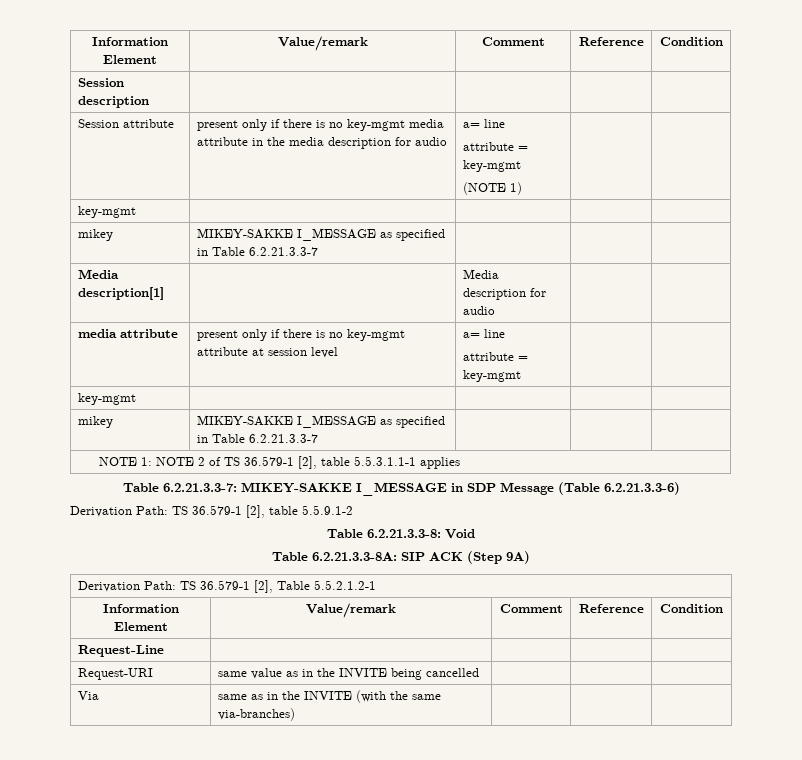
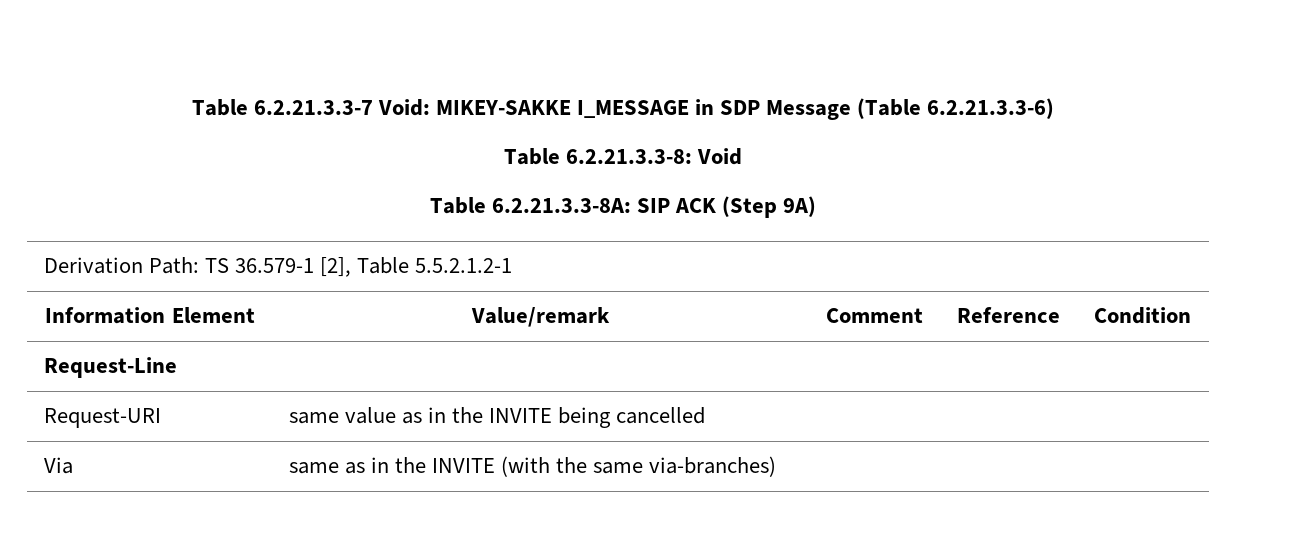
[92,37,168,46] [103,55,157,64] [277,36,368,51] [481,37,545,46] [578,37,644,46] [659,37,723,46] [77,78,124,87] [77,96,149,108] [77,119,174,128] [196,119,444,131] [196,137,447,149] [462,119,505,128] [462,142,528,151] [462,160,521,172] [462,182,522,195] [77,206,136,218] [77,229,113,241] [196,228,445,241] [196,247,318,256] [77,269,119,279] [77,287,164,300] [462,269,499,279] [462,288,546,300] [462,306,495,315] [77,329,178,338] [196,329,405,341] [196,347,338,358] [462,329,505,338] [462,352,528,361] [462,370,521,382] [77,393,136,405] [77,416,113,428] [196,415,445,428] [196,434,318,443] [99,456,461,469] [122,483,237,492] Information Element | Value/remark | Comment | Reference | Condition // Session description | | | | // Session attribute | present only if there is no key-mgmt media attribute in the media description for audio | a= line // attribute = key-mgmt // (NOTE 1) | | // key-mgmt | | | | // mikey | MIKEY-SAKKE I_MESSAGE as specified in Table 6.2.21.3.3-7 | | | // Media description[1] | | Media description for audio | | // media attribute | present only if there is no key-mgmt attribute at session level | a= line // attribute = key-mgmt | | // key-mgmt | | | | // mikey | MIKEY-SAKKE I_MESSAGE as specified in Table 6.2.21.3.3-7 | | | // NOTE 1: NOTE 2 of TS 36.579-1 [2], table 5.5.3.1.1-1 applies // Table 6.2.21.3.3-7: -> [191,99,430,116] Table 6.2.21.3.3-7 Void:
[70,505,353,518] // Derivation Path: TS 36.579-1 [2], table 5.5.9.1-2 -> (1055, 108) none

